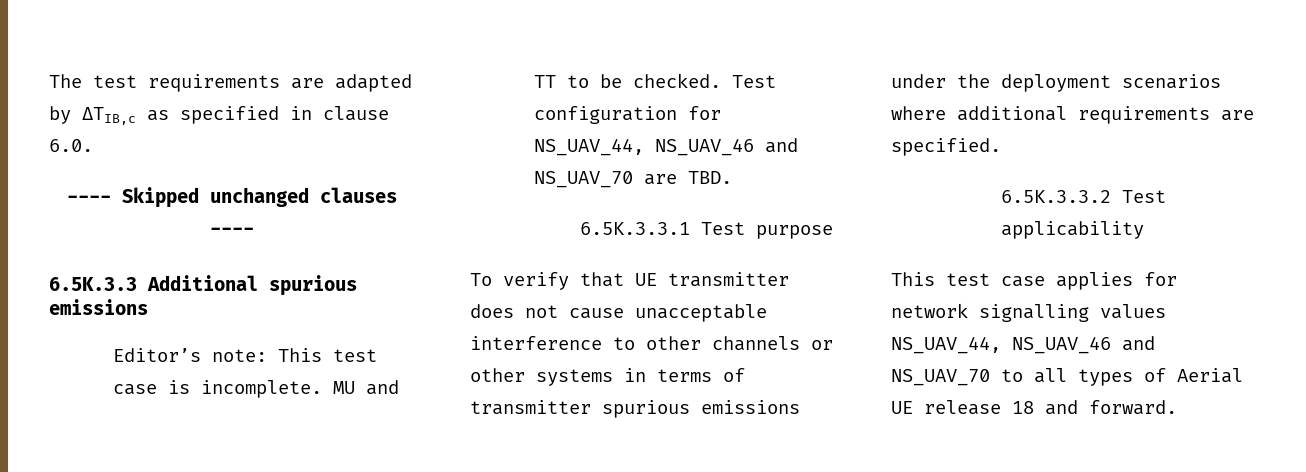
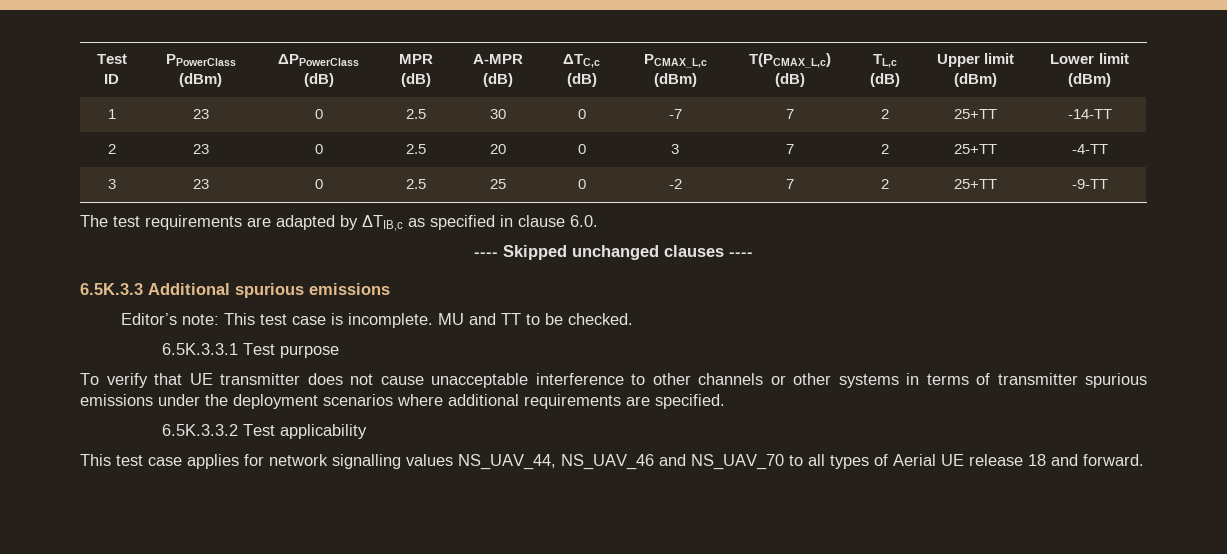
(49, 81) none -> [96,54,127,64] [104,74,119,84] [165,54,236,66] [179,73,222,87] [278,54,359,66] [303,73,334,87] [399,54,433,64] [401,73,431,87] [473,54,523,64] [483,73,513,87] [563,54,600,68] [566,73,597,87] [643,54,707,68] [653,73,697,87] [749,53,832,68] [775,73,805,87] [872,54,897,68] [869,73,900,87] [936,53,1015,67] [954,73,997,87] [1050,53,1129,64] [1068,73,1111,87] [107,109,116,119] [192,109,209,119] [314,109,323,119] [406,109,426,119] [490,109,506,119] [577,109,586,119] [668,109,682,119] [786,109,794,119] [880,109,889,119] [954,109,997,119] [1067,109,1112,119] [107,144,116,154] [192,144,209,154] [314,144,323,154] [406,144,426,154] [490,144,506,154] [577,144,586,154] [671,144,679,154] [786,144,794,154] [880,144,889,154] [954,144,997,154] [1071,144,1108,154] [107,179,116,189] [192,179,209,189] [314,179,323,189] [406,179,426,189] [490,179,506,189] [577,179,586,189] [668,179,682,189] [786,179,794,189] [880,179,889,189] [954,179,997,189] [1071,179,1108,189] Test ID | PPowerClass (dBm) | ΔPPowerClass (dB) | MPR (dB) | A-MPR (dB) | ΔTC,c (dB) | PCMAX_L,c (dBm) | T(PCMAX_L,c) (dB) | TL,c (dB) | Upper limit (dBm) | Lower limit (dBm) // 1 | 23 | 0 | 2.5 | 30 | 0 | -7 | 7 | 2 | 25+TT | -14-TT // 2 | 23 | 0 | 2.5 | 20 | 0 | 3 | 7 | 2 | 25+TT | -4-TT // 3 | 23 | 0 | 2.5 | 25 | 0 | -2 | 7 | 2 | 25+TT | -9-TT //
[732,75,777,88] [534,106,722,124] [534,138,799,156] [534,171,733,188] Test configuration for NS_UAV_44, NS_UAV_46 and NS_UAV_70 are TBD. -> (634, 319) none

